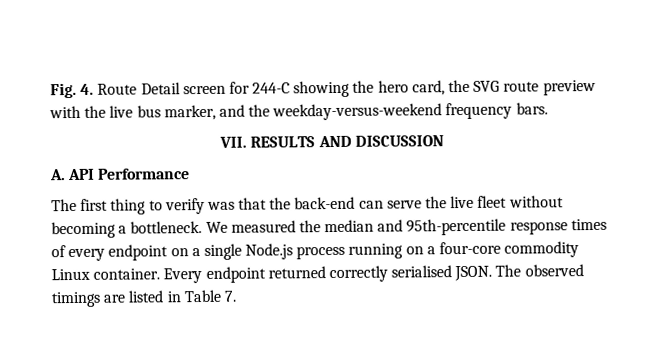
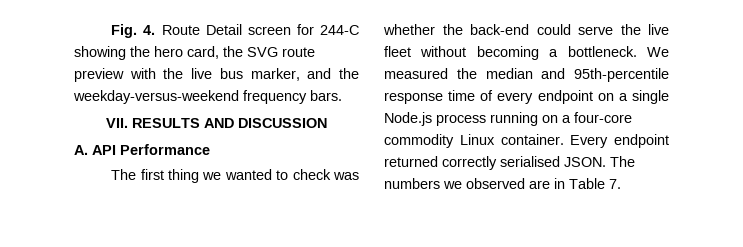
[148,197,268,215] to verify was that -> [202,169,359,180] [383,24,435,35] we wanted to check was whether
[358,200,384,209] can -> [536,24,571,35] could
[570,218,607,231] times -> [448,90,476,101] time
[524,264,584,277] [51,290,164,308] observed timings are listed -> [384,178,550,189] numbers we observed are

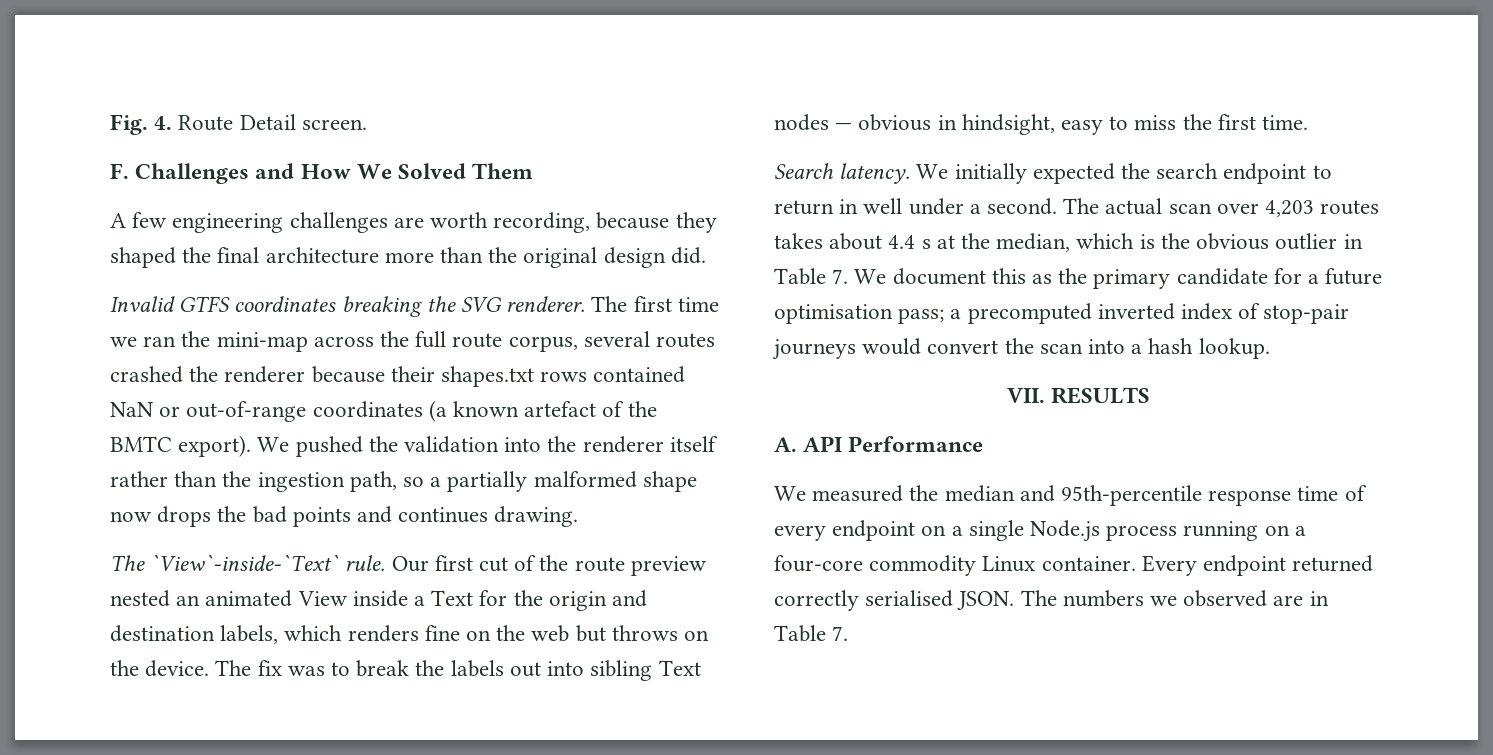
[247,24,359,35] [74,46,315,60] [74,68,360,82] [73,90,342,104] screen for 244-C showing the hero card, the SVG route preview with the live bus marker, and the weekday-versus-weekend frequency bars. -> [301,119,367,130] [110,163,534,184] [110,212,717,233] [110,247,706,268] [110,296,719,317] [110,331,716,352] [110,366,686,387] [110,400,657,422] [110,435,718,457] [110,471,697,492] [110,506,579,527] [110,554,707,576] [110,590,648,611] [110,625,710,644] [110,660,701,681] [774,114,1309,135] [774,163,1332,184] [774,198,1380,217] [774,233,1363,252] [774,268,1383,289] [774,303,1350,324] [772,338,1270,360] screen. // F. Challenges and How We Solved Them // A few engineering challenges are worth recording, because they shaped the final architecture more than the original design did. // Invalid GTFS coordinates breaking the SVG renderer. The first time we ran the mini-map across the full route corpus, several routes crashed the renderer because their shapes.txt rows contained NaN or out-of-range coordinates (a known artefact of the BMTC export). We pushed the validation into the renderer itself rather than the ingestion path, so a partially malformed shape now drops the bad points and continues drawing. // The `View`-inside-`Text` rule. Our first cut of the route preview nested an animated View inside a Text for the origin and destination labels, which renders fine on the web but throws on the device. The fix was to break the labels out into sibling Text nodes — obvious in hindsight, easy to miss the first time. // Search latency. We initially expected the search endpoint to return in well under a second. The actual scan over 4,203 routes takes about 4.4 s at the median, which is the obvious outlier in Table 7. We document this as the primary candidate for a future optimisation pass; a precomputed inverted index of stop-pair journeys would convert the scan into a hash lookup.
[204,118,327,128] AND DISCUSSION -> (1151, 395) none
[111,169,359,183] [383,24,669,35] [384,46,637,60] The first thing we wanted to check was whether the back-end could serve the live fleet without becoming a bottleneck. -> (984, 444) none

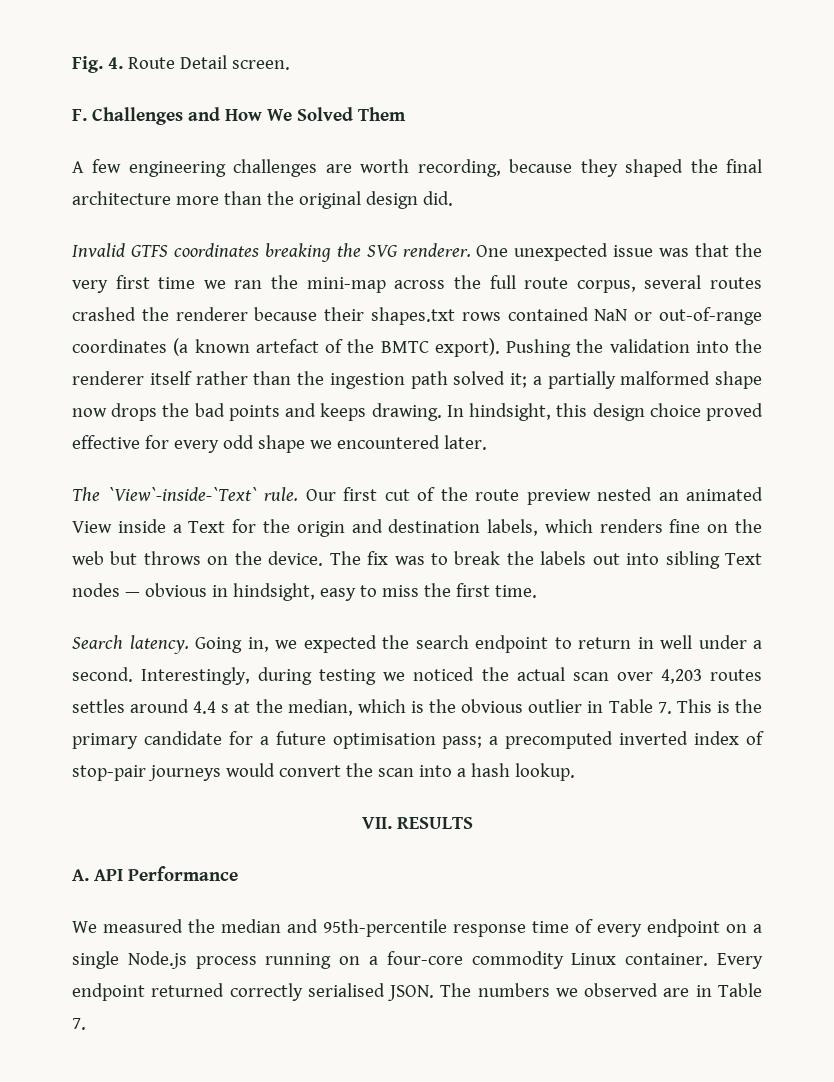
[591,296,628,312] The -> [476,243,762,261] [72,280,108,293] One unexpected issue was that the very
[257,436,363,457] We pushed -> [506,339,571,357] Pushing
[349,471,425,492] path, so -> [410,371,527,389] path solved it;
[398,507,489,523] continues -> [320,403,367,421] keeps
(579, 516) none -> [446,403,764,421] [72,435,487,453] In hindsight, this design choice proved effective for every odd shape we encountered later.
[916,163,1027,184] We initially -> [195,637,297,653] Going in, we
[1063,198,1100,214] The -> [141,667,509,685] Interestingly, during testing we noticed the
[774,233,883,250] takes about -> [72,699,190,713] settles around
[854,268,1053,285] We document this as -> [676,699,730,713] This is

